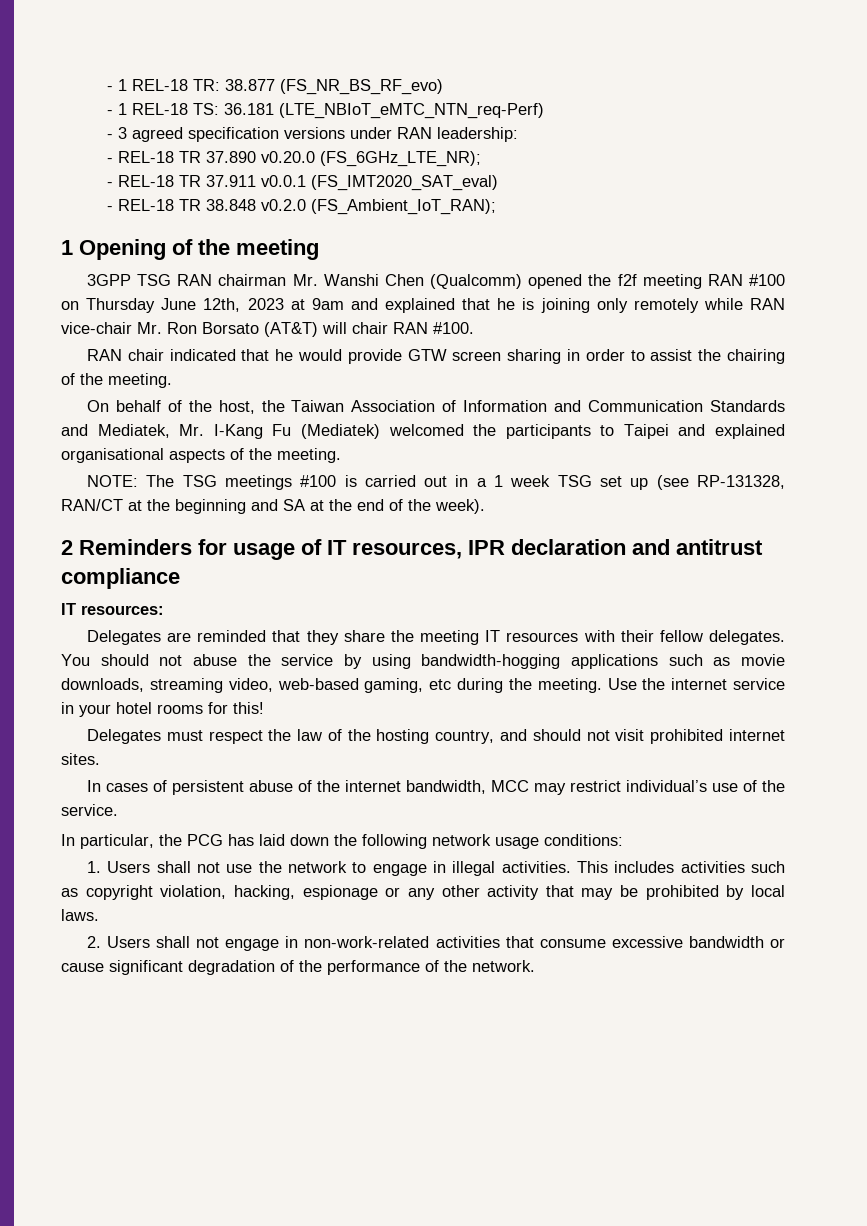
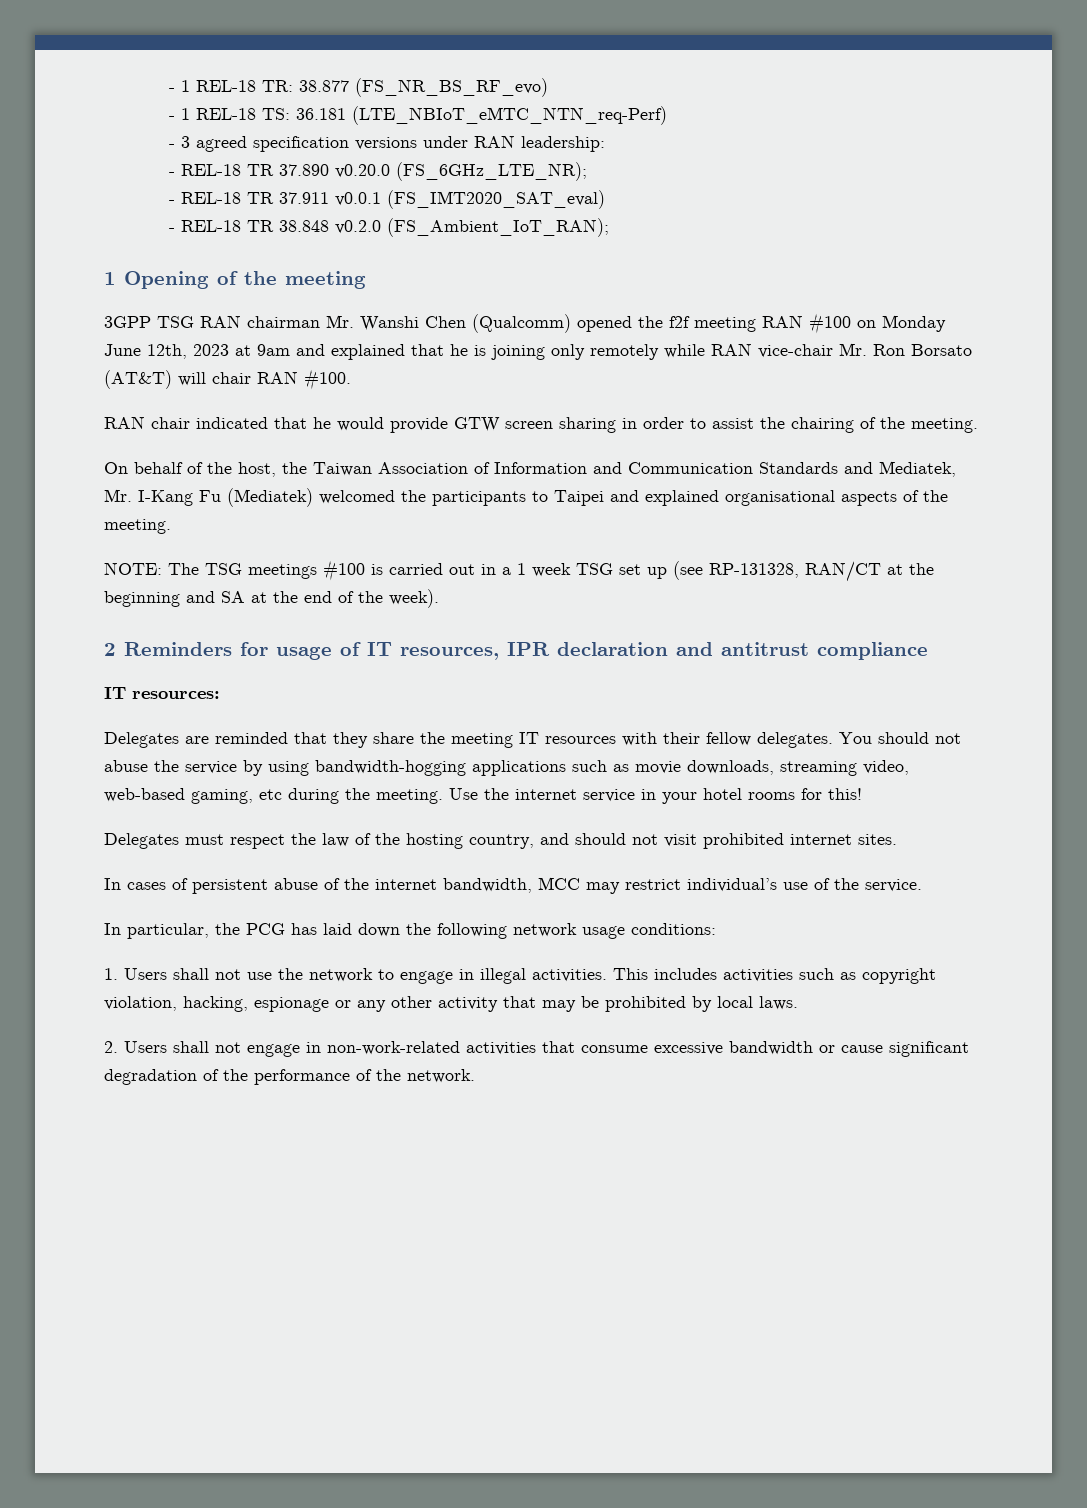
[86,298,156,313] Thursday -> [882,315,946,332] Monday

